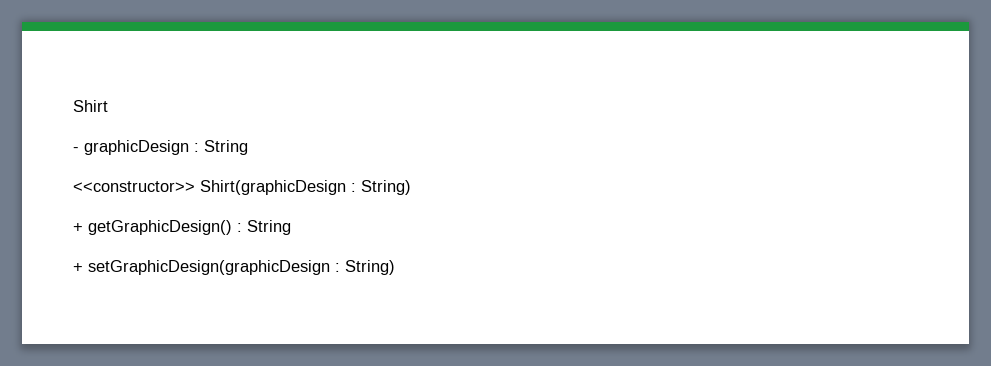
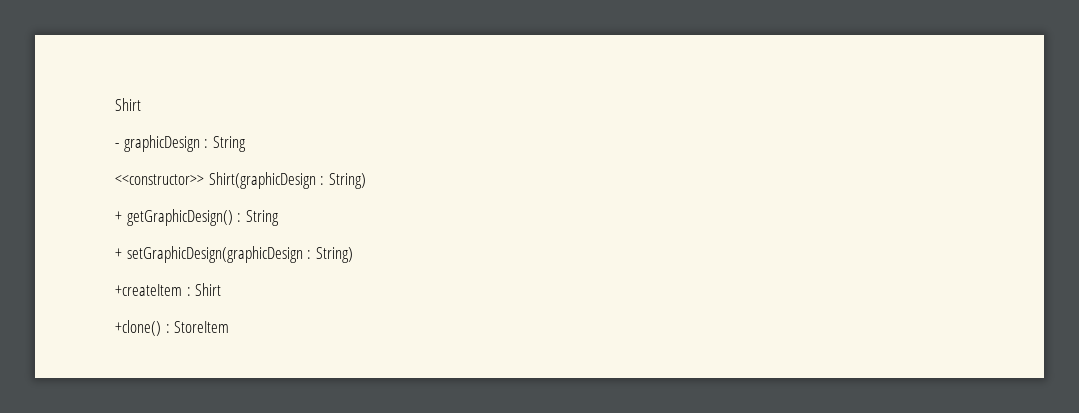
(395, 267) none -> [115,283,222,296] [115,320,230,336] // +createItem : Shirt // +clone() : StoreItem

